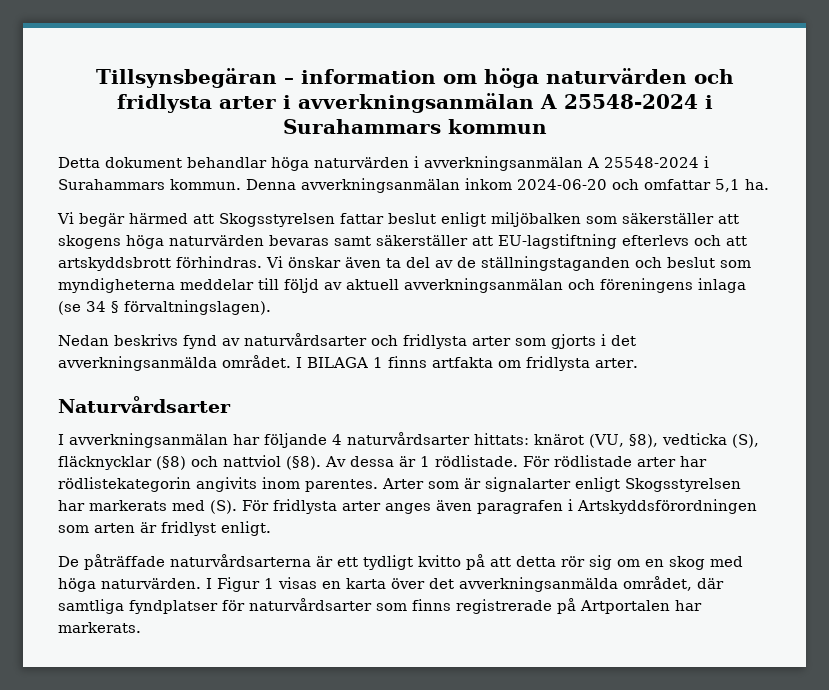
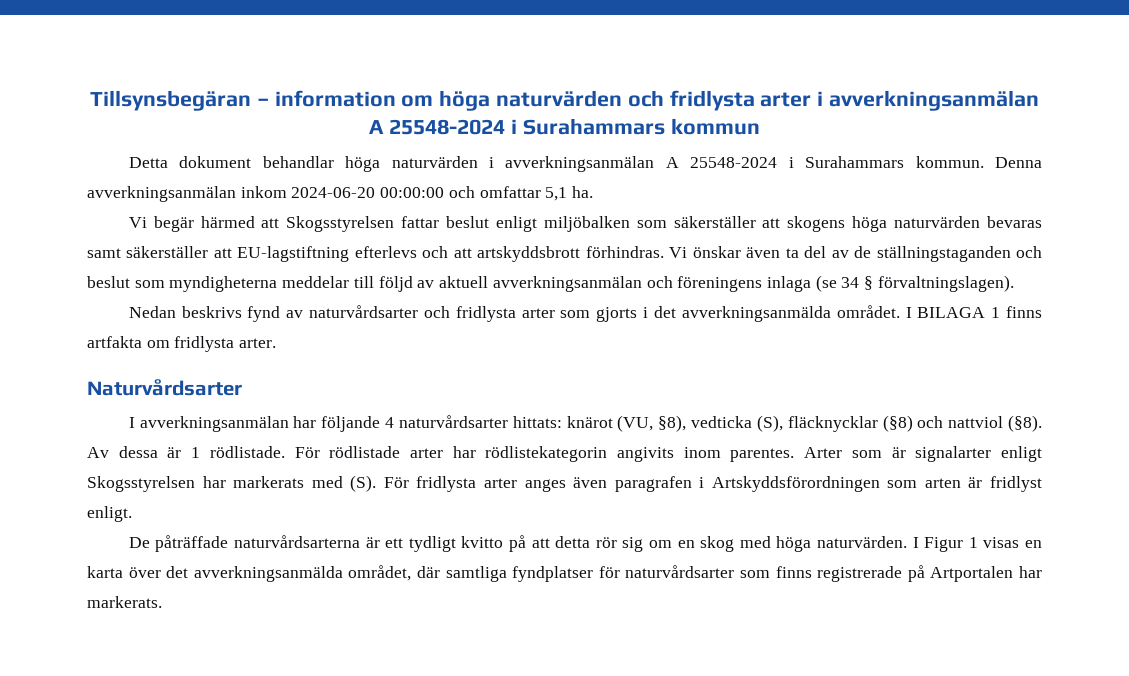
(607, 184) none -> [380,187,445,198] 00:00:00

